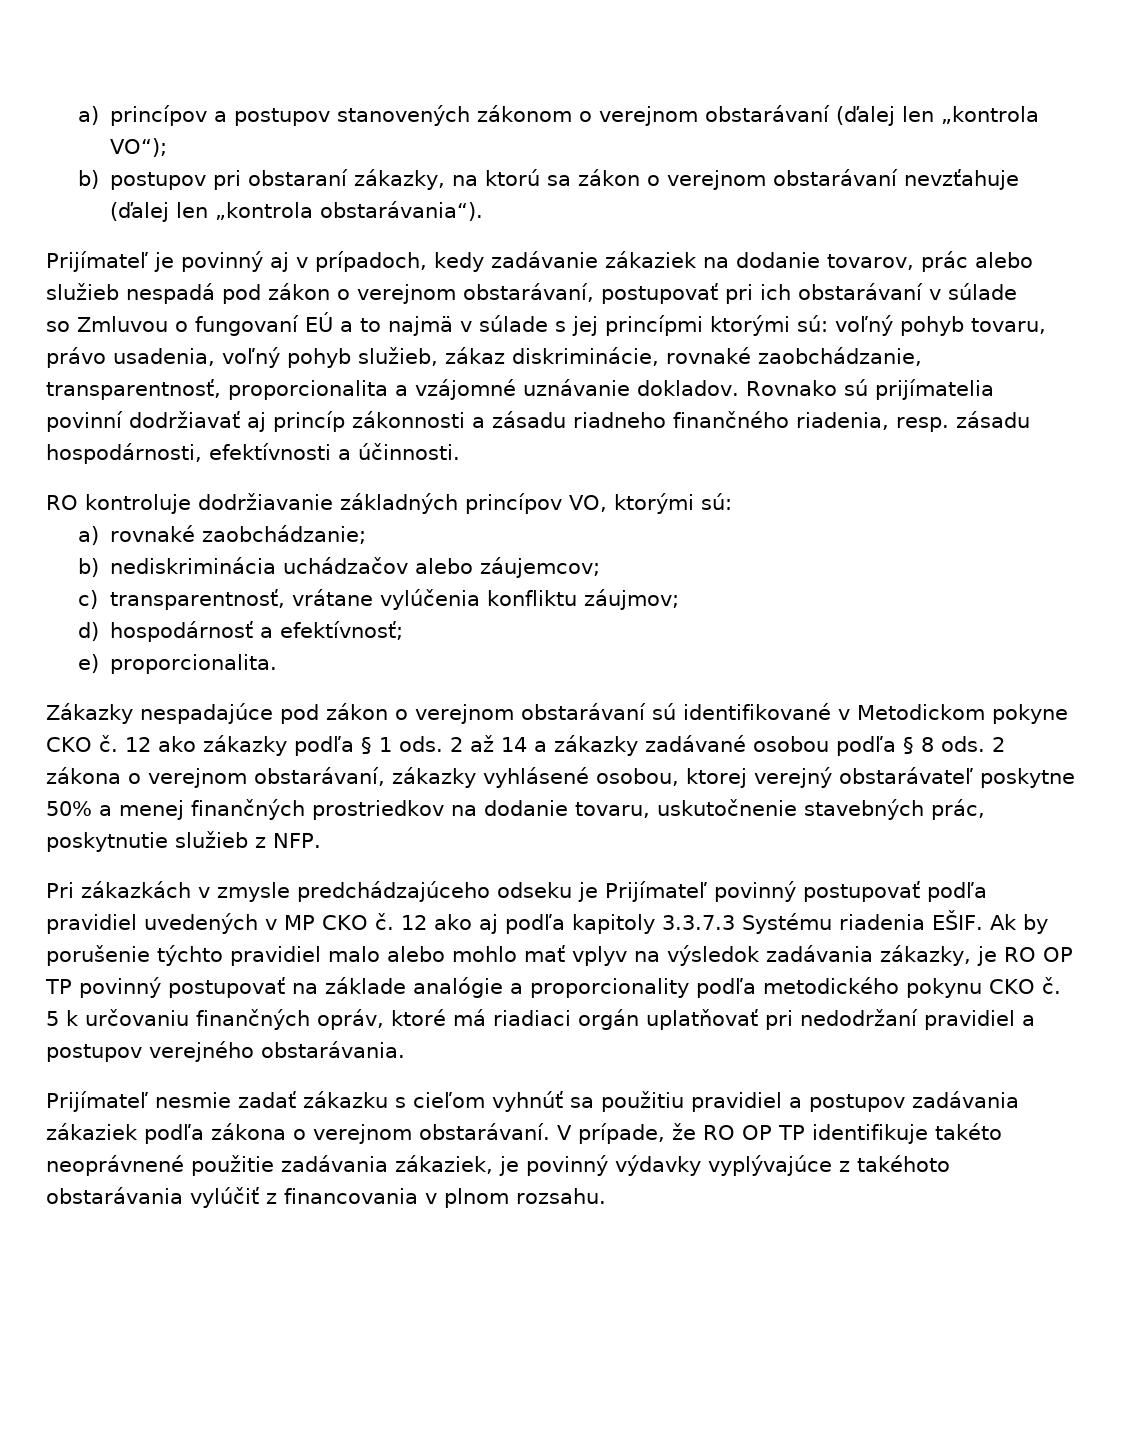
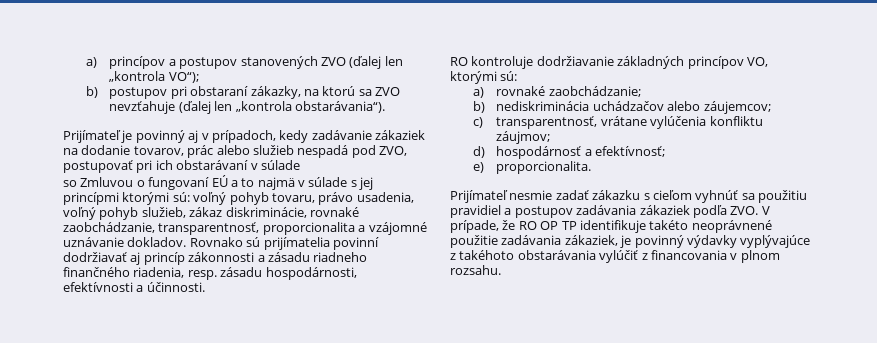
[476,105,830,126] zákonom o verejnom obstarávaní -> [320,57,346,66] ZVO
[577,169,898,190] zákon o verejnom obstarávaní -> [375,87,401,96] ZVO
[268,283,594,304] zákon o verejnom obstarávaní, -> [379,146,407,156] ZVO,
[46,703,1068,724] [46,735,1005,756] [46,767,1075,788] [46,799,985,820] [46,831,321,852] [46,881,987,902] [46,910,1048,934] [46,945,1073,966] [45,977,1061,998] [46,1009,1035,1030] [46,1041,405,1062] // Zákazky nespadajúce pod zákon o verejnom obstarávaní sú identifikované v Metodickom pokyne CKO č. 12 ako zákazky podľa § 1 ods. 2 až 14 a zákazky zadávané osobou podľa § 8 ods. 2 zákona o verejnom obstarávaní, zákazky vyhlásené osobou, ktorej verejný obstarávateľ poskytne 50% a menej finančných prostriedkov na dodanie tovaru, uskutočnenie stavebných prác, poskytnutie služieb z NFP. // Pri zákazkách v zmysle predchádzajúceho odseku je Prijímateľ povinný postupovať podľa pravidiel uvedených v MP CKO č. 12 ako aj podľa kapitoly 3.3.7.3 Systému riadenia EŠIF. Ak by porušenie týchto pravidiel malo alebo mohlo mať vplyv na výsledok zadávania zákazky, je RO OP TP povinný postupovať na základe analógie a proporcionality podľa metodického pokynu CKO č. 5 k určovaniu finančných opráv, ktoré má riadiaci orgán uplatňovať pri nedodržaní pravidiel a postupov verejného obstarávania. -> (592, 167) none
[211,1123,550,1144] zákona o verejnom obstarávaní. -> [730,206,759,215] ZVO.

